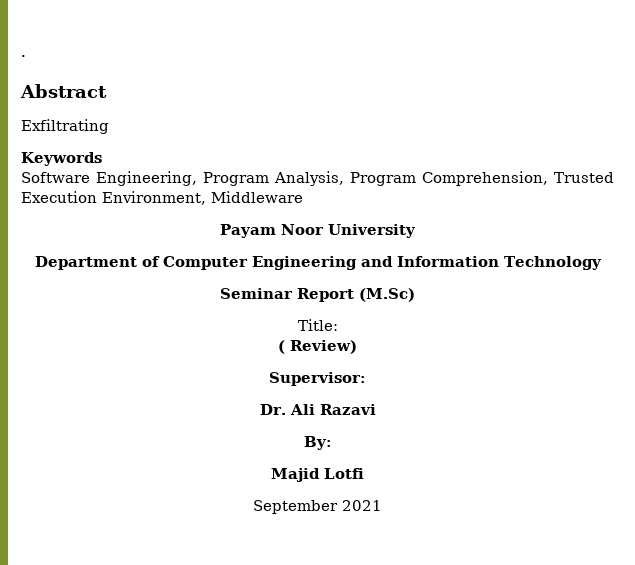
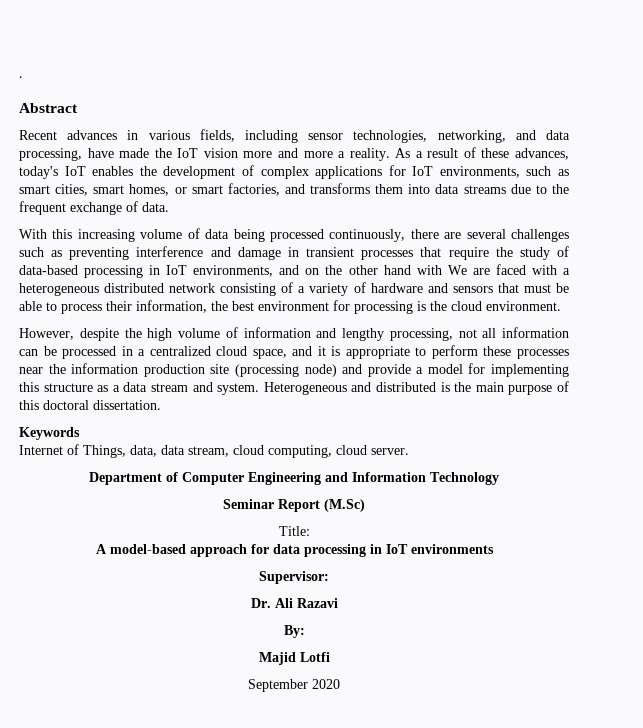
[21,119,109,134] [21,152,102,166] [21,171,614,186] [21,191,303,205] [220,224,416,238] Exfiltrating // Keywords // Software Engineering, Program Analysis, Program Comprehension, Trusted Execution Environment, Middleware // Payam Noor University -> [19,129,570,143] [19,147,569,161] [19,165,569,179] [19,183,569,196] [19,201,169,215] [19,228,569,242] [19,246,569,260] [19,264,570,278] [19,282,570,296] [19,300,561,314] [19,327,569,341] [19,345,570,359] [19,363,569,377] [19,381,570,395] [19,400,161,410] [19,427,80,440] [19,444,409,458] Recent advances in various fields, including sensor technologies, networking, and data processing, have made the IoT vision more and more a reality. As a result of these advances, today's IoT enables the development of complex applications for IoT environments, such as smart cities, smart homes, or smart factories, and transforms them into data streams due to the frequent exchange of data. // With this increasing volume of data being processed continuously, there are several challenges such as preventing interference and damage in transient processes that require the study of data-based processing in IoT environments, and on the other hand with We are faced with a heterogeneous distributed network consisting of a variety of hardware and sensors that must be able to process their information, the best environment for processing is the cloud environment. // However, despite the high volume of information and lengthy processing, not all information can be processed in a centralized cloud space, and it is appropriate to perform these processes near the information production site (processing node) and provide a model for implementing this structure as a data stream and system. Heterogeneous and distributed is the main purpose of this doctoral dissertation. // Keywords // Internet of Things, data, data stream, cloud computing, cloud server.
[278,340,357,354] ( Review) -> [95,544,494,557] A model-based approach for data processing in IoT environments
[342,500,382,511] 2021 -> [312,679,340,689] 2020

